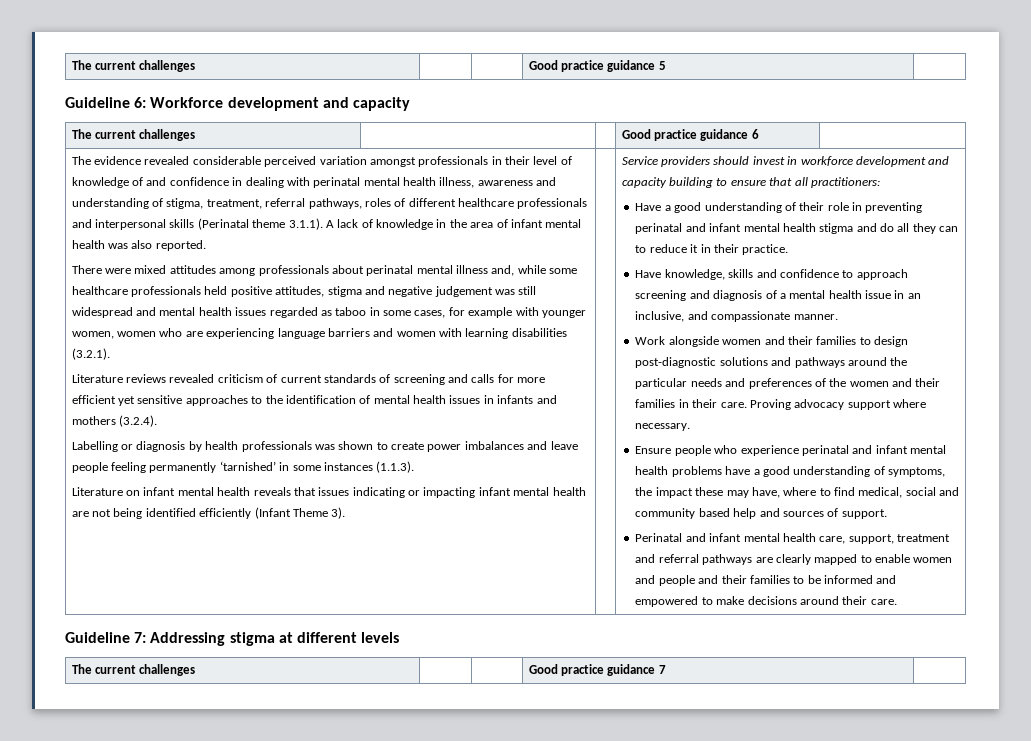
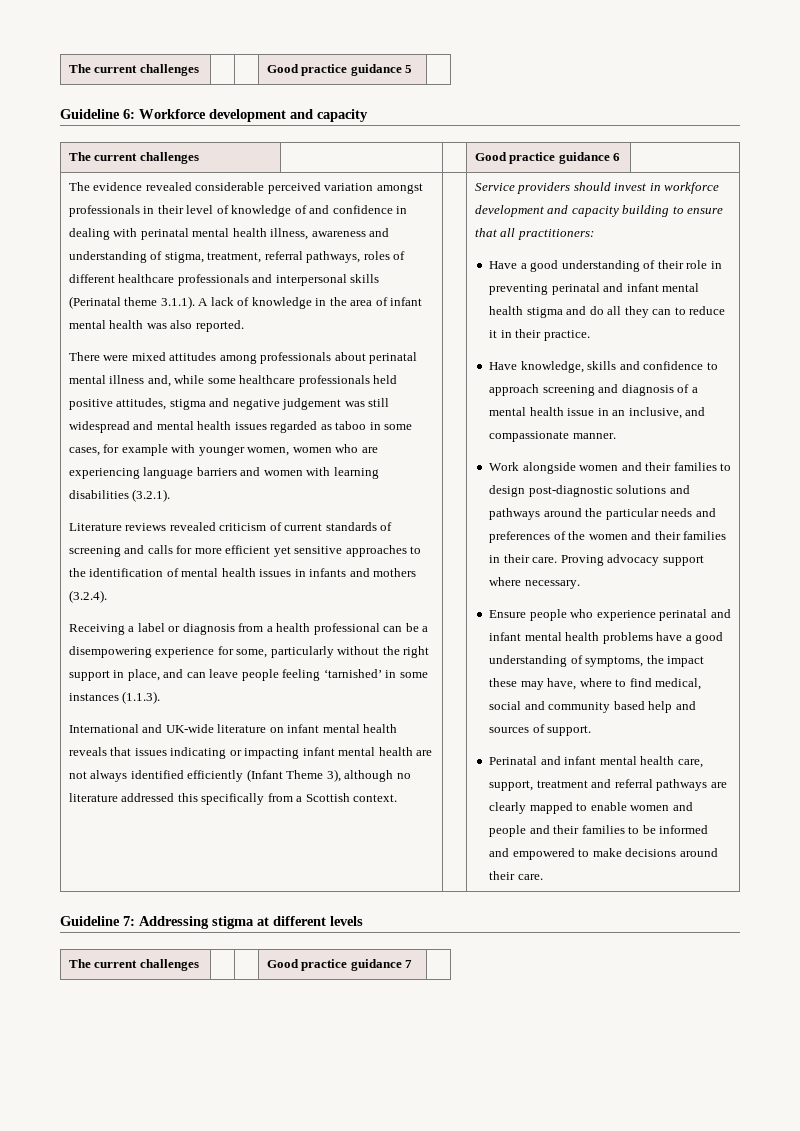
[71,441,548,452] Labelling or diagnosis by health professionals was shown to create power imbalances and -> [68,623,429,635] [68,646,430,658] [68,669,206,681] Receiving a label or diagnosis from a health professional can be a disempowering experience for some, particularly without the right support in place, and can
[149,462,217,473] permanently -> (321, 675) none
[71,487,123,496] Literature -> [68,724,267,733] International and UK-wide literature
[113,508,143,519] being -> [90,770,128,782] always
[331,507,346,519] 3). -> [326,769,411,782] [68,793,398,805] 3), although no literature addressed this specifically from a Scottish context.

